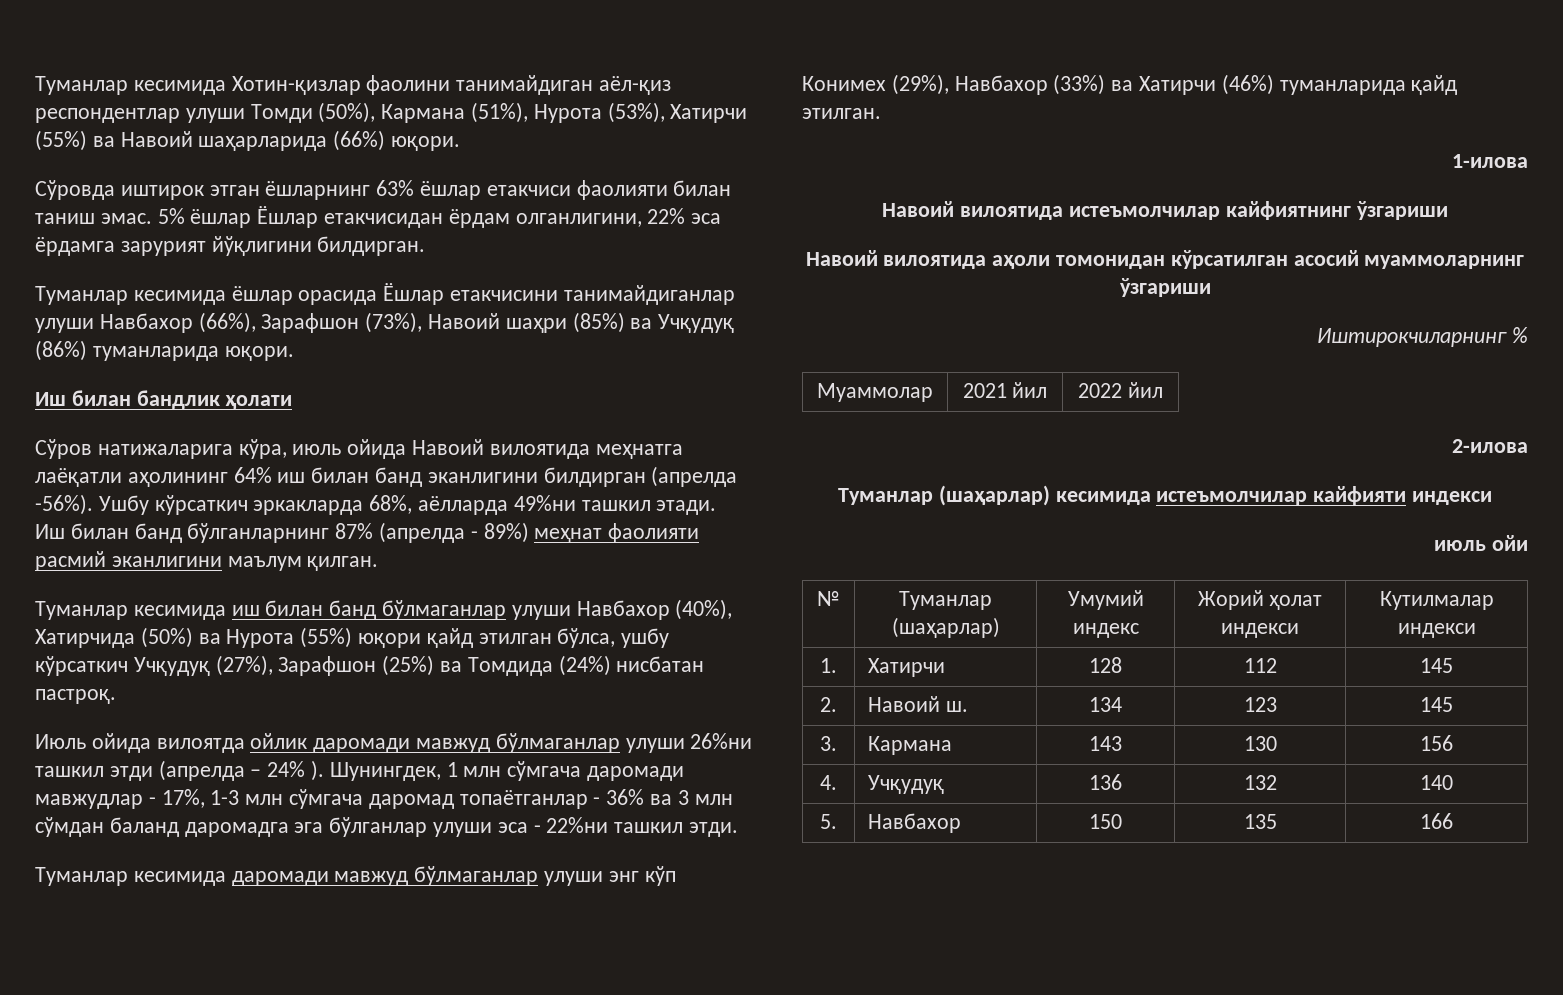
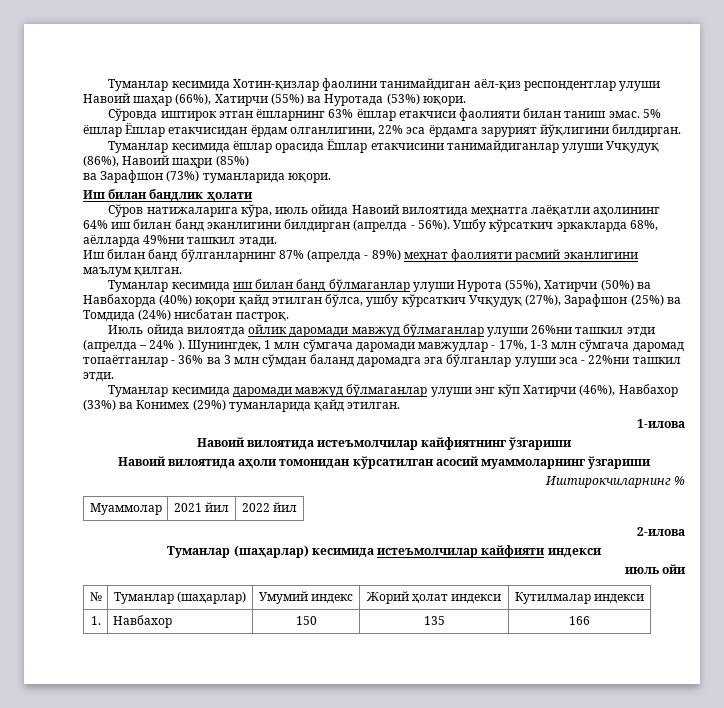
[250,102,748,123] [35,130,386,151] Томди (50%), Кармана (51%), Нурота (53%), Хатирчи (55%) ва Навоий шаҳарларида (66%) -> [83,93,420,106] Навоий шаҳар (66%), Хатирчи (55%) ва Нуротада (53%)
[99,312,423,333] Навбахор (66%), Зарафшон (73%), -> [606,141,660,153] [83,155,119,167] Учқудуқ (86%),
[630,314,735,333] [35,340,87,361] ва Учқудуқ (86%) -> [83,170,200,183] // ва Зарафшон (73%)
[35,494,93,515] -56%). -> [410,219,450,231] - 56%).
[576,599,733,620] [35,627,353,648] Навбахор (40%), Хатирчида (50%) ва Нурота (55%) -> [457,279,651,292] [83,294,193,307] Нурота (55%), Хатирчи (50%) ва Навбахорда (40%)
[802,74,949,95] Конимех (29%), -> [523,384,616,397] Хатирчи (46%),
[1139,74,1274,95] Хатирчи (46%) -> [136,399,226,411] Конимех (29%)
[868,658,946,677] [1089,657,1122,673] [1243,658,1277,673] [1420,658,1453,673] [820,697,837,712] [868,696,968,712] [1089,697,1122,712] [1243,697,1277,712] [1420,697,1453,712] [820,736,837,751] [868,736,953,755] [1089,736,1122,751] [1243,736,1277,751] [1420,735,1453,751] [820,775,837,790] [868,775,945,794] [1089,774,1122,790] [1243,775,1277,790] [1420,775,1453,790] [820,814,837,829] | Хатирчи | 128 | 112 | 145 // 2. | Навоий ш. | 134 | 123 | 145 // 3. | Кармана | 143 | 130 | 156 // 4. | Учқудуқ | 136 | 132 | 140 // 5. -> (101, 620) none

